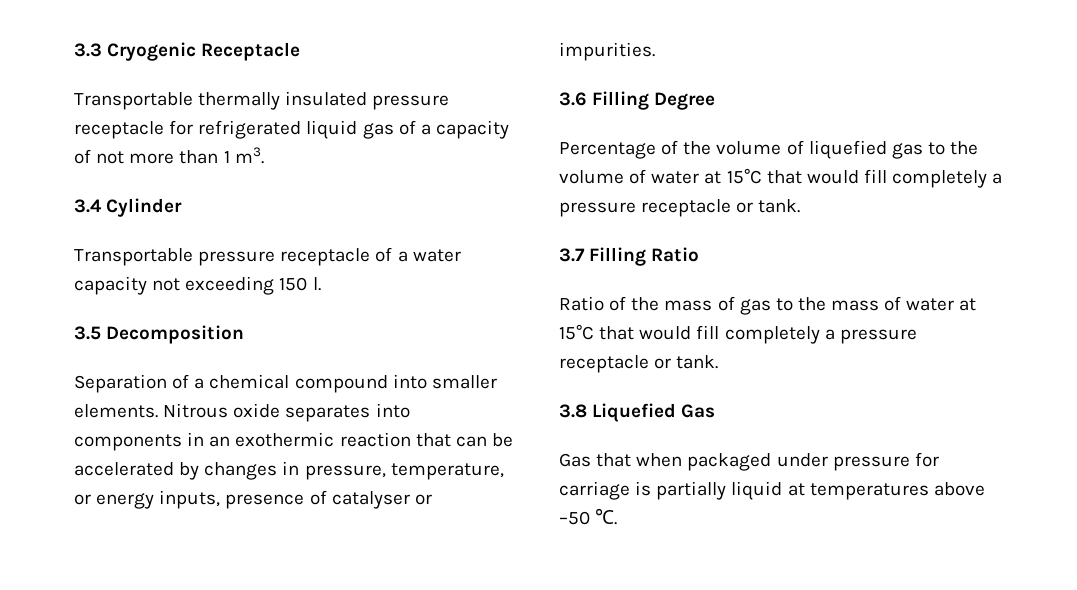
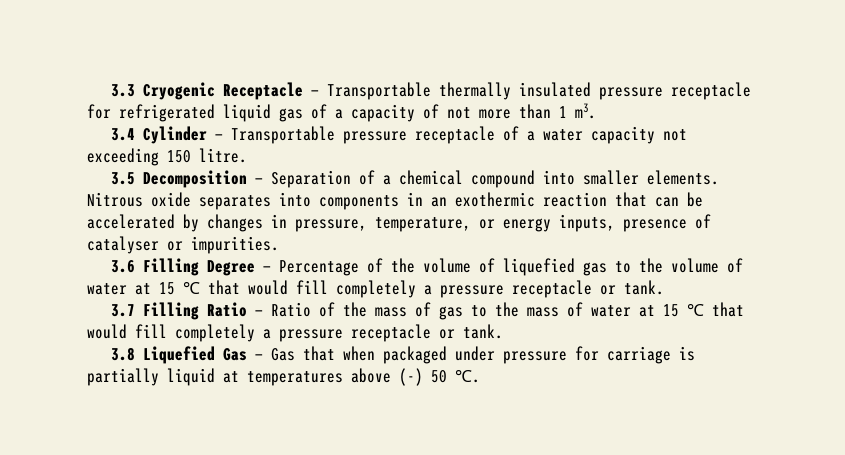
(301, 51) // -> [311,90,320,96] —
(183, 207) // -> [215,134,224,140] —
[312,277,321,291] l. -> [199,148,247,163] litre.
(245, 334) // -> [255,178,264,184] —
(716, 101) // -> [263,266,272,272] —
[726,168,762,184] 15°C -> [159,281,200,295] 15 ℃
(700, 254) // -> [255,310,264,316] —
[559,324,594,340] 15°C -> [663,303,705,317] 15 ℃
(716, 411) // -> [255,354,264,360] —
[559,511,590,525] –50 -> [399,368,447,386] (-) 50

